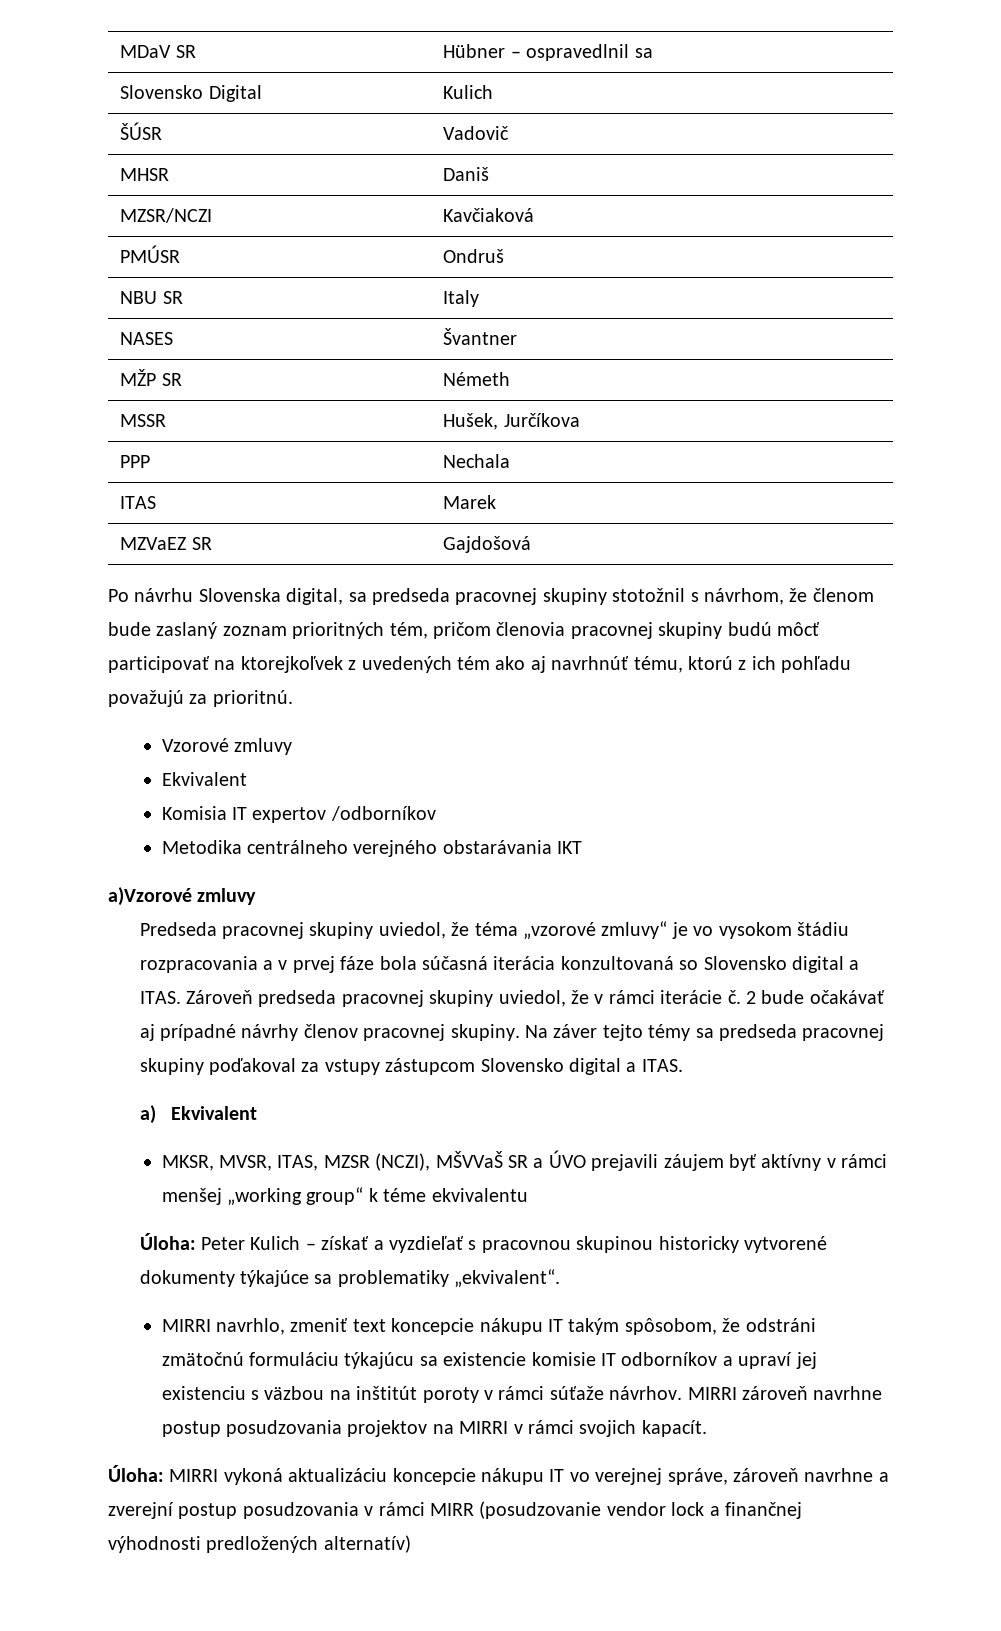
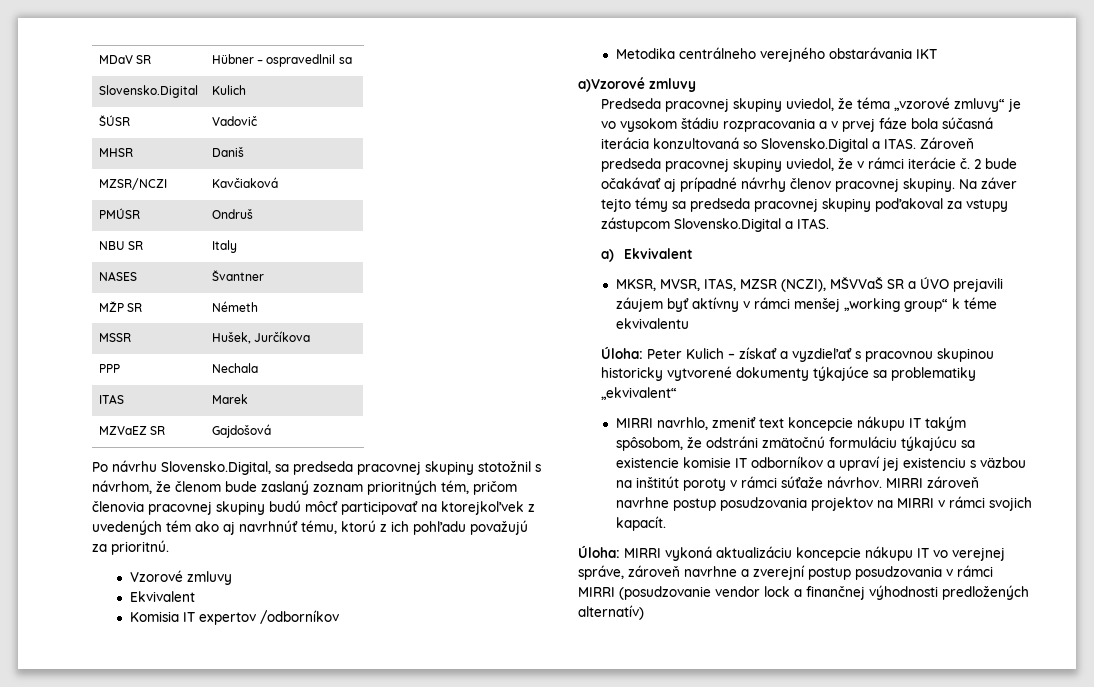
[120,85,262,102] Slovensko Digital -> [98,85,198,98] Slovensko.Digital
[198,588,344,605] Slovenska digital, -> [161,461,271,475] Slovensko.Digital,
[703,956,844,973] Slovensko digital -> [760,138,868,152] Slovensko.Digital
[480,1058,621,1075] Slovensko digital -> [673,218,781,232] Slovensko.Digital
[454,1269,561,1288] „ekvivalent“. -> [600,387,677,400] „ekvivalent“
[429,1503,474,1516] MIRR -> [578,587,615,597] MIRRI

